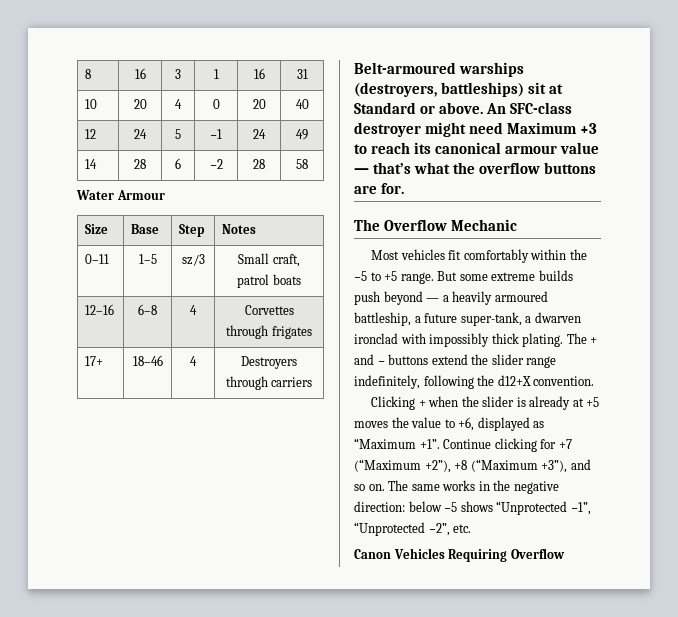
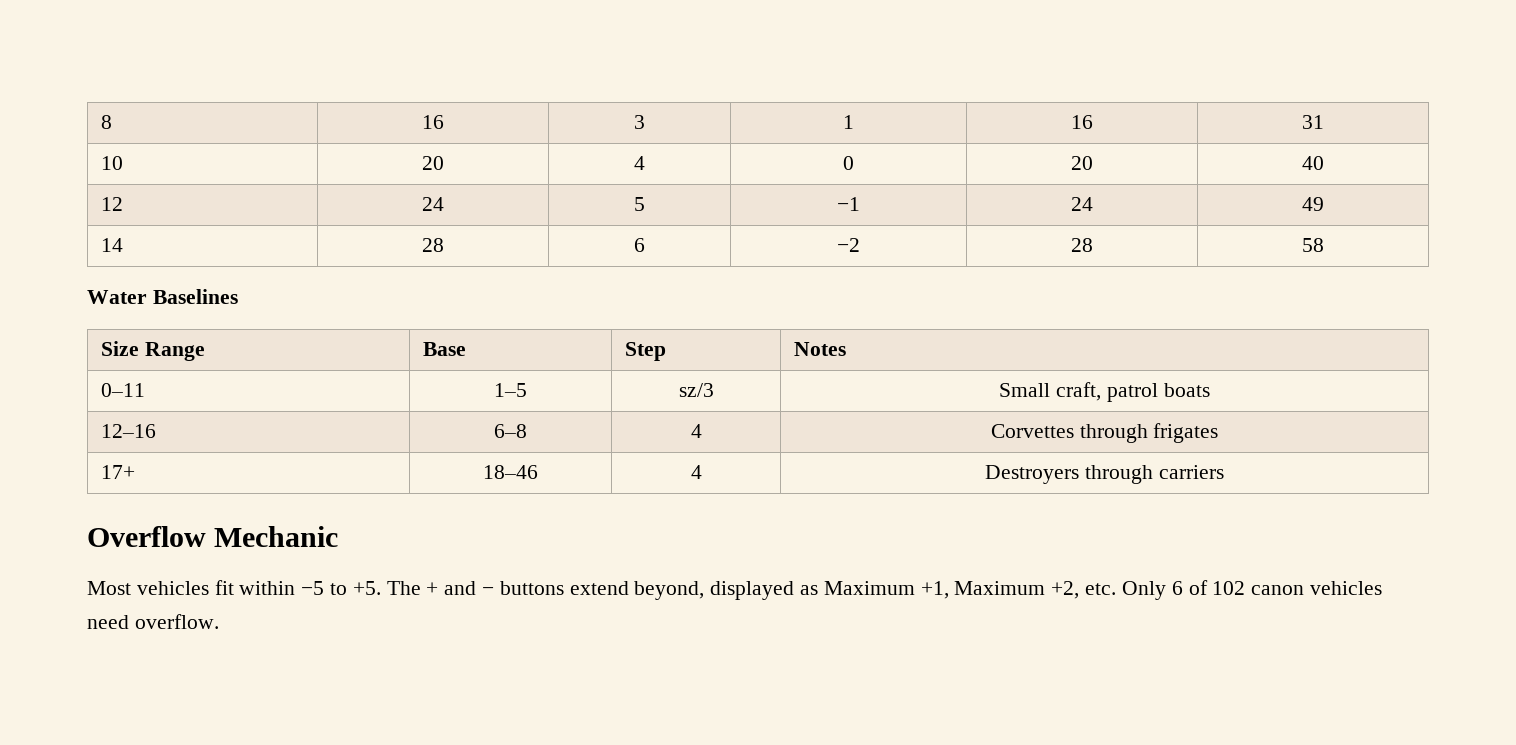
[116,190,165,200] Armour -> [152,289,238,304] Baselines
(109, 229) none -> [145,342,206,361] Range
[354,62,525,77] [354,82,564,97] [354,102,573,114] [354,122,598,137] [354,142,600,154] [354,162,597,174] [354,183,405,194] [354,219,380,231] Belt-armoured warships (destroyers, battleships) sit at Standard or above. An SFC-class destroyer might need Maximum +3 to reach its canonical armour value — that’s what the overflow buttons are for. // The -> (1224, 472) none
[463,249,587,263] [354,270,573,284] [354,291,548,305] [354,312,581,326] [354,333,564,347] comfortably within the −5 to +5 range. But some extreme builds push beyond — a heavily armoured battleship, a future super-tank, a dwarven ironclad with impossibly thick plating. -> [239,581,381,595] within −5 to +5.
[471,354,557,368] [354,375,595,389] [371,396,600,410] [354,417,545,431] [354,438,572,452] [354,459,591,473] [354,480,559,494] [354,501,591,515] [354,522,472,536] [354,548,565,562] the slider range indefinitely, following the d12+X convention. // Clicking + when the slider is already at +5 moves the value to +6, displayed as “Maximum +1”. Continue clicking for +7 (“Maximum +2”), +8 (“Maximum +3”), and so on. The same works in the negative direction: below −5 shows “Unprotected −1”, “Unprotected −2”, etc. // Canon Vehicles Requiring Overflow -> [634,580,1382,600] [87,614,219,629] beyond, displayed as Maximum +1, Maximum +2, etc. Only 6 of 102 canon vehicles need overflow.

